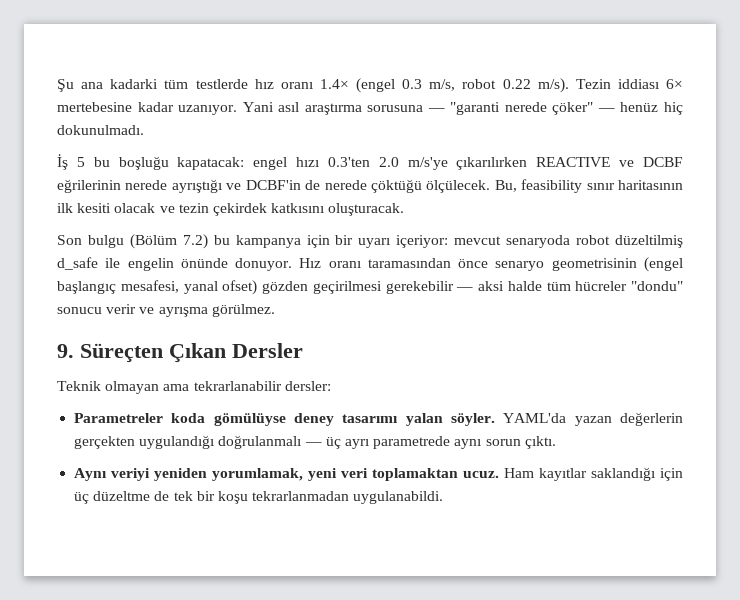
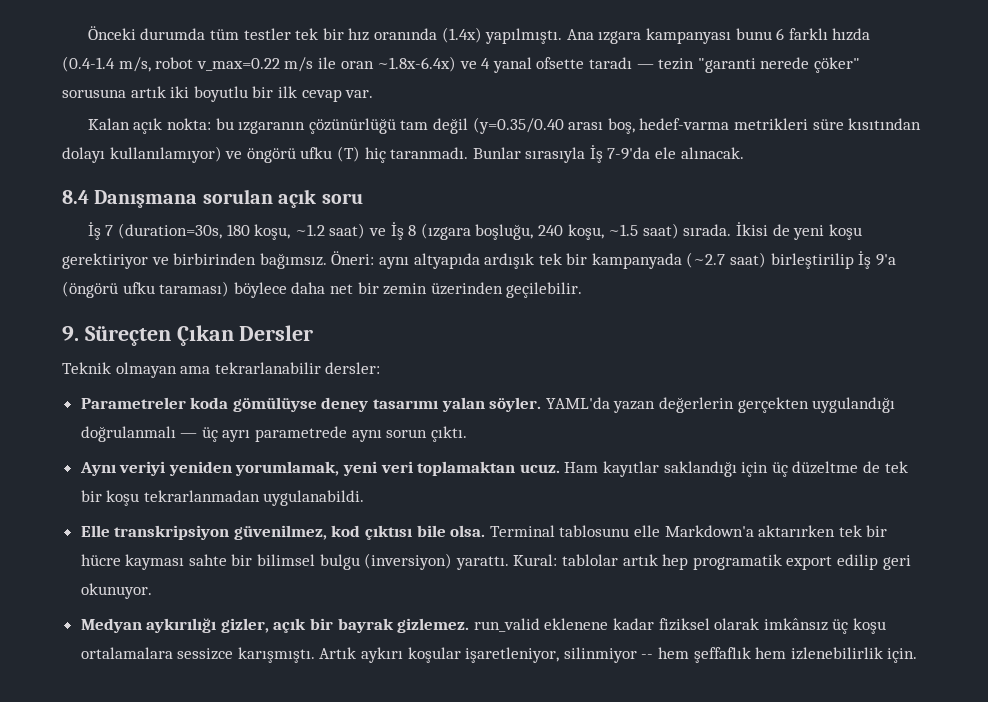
[57,78,683,93] [57,102,684,115] [57,125,144,135] [57,154,683,170] [57,179,683,193] [57,203,405,216] [57,234,683,249] [57,257,683,272] [57,280,683,295] [57,304,275,317] Şu ana kadarki tüm testlerde hız oranı 1.4× (engel 0.3 m/s, robot 0.22 m/s). Tezin iddiası 6× mertebesine kadar uzanıyor. Yani asıl araştırma sorusuna — "garanti nerede çöker" — henüz hiç dokunulmadı. // İş 5 bu boşluğu kapatacak: engel hızı 0.3'ten 2.0 m/s'ye çıkarılırken REACTIVE ve DCBF eğrilerinin nerede ayrıştığı ve DCBF'in de nerede çöktüğü ölçülecek. Bu, feasibility sınır haritasının ilk kesiti olacak ve tezin çekirdek katkısını oluşturacak. // Son bulgu (Bölüm 7.2) bu kampanya için bir uyarı içeriyor: mevcut senaryoda robot düzeltilmiş d_safe ile engelin önünde donuyor. Hız oranı taramasından önce senaryo geometrisinin (engel başlangıç mesafesi, yanal ofset) gözden geçirilmesi gerekebilir — aksi halde tüm hücreler "dondu" sonucu verir ve ayrışma görülmez. -> [87,26,871,44] [62,56,861,73] [62,86,374,102] [87,117,922,134] [62,145,744,163] [62,189,363,208] [87,222,862,240] [62,251,896,269] [62,281,583,298] Önceki durumda tüm testler tek bir hız oranında (1.4x) yapılmıştı. Ana ızgara kampanyası bunu 6 farklı hızda (0.4-1.4 m/s, robot v_max=0.22 m/s ile oran ~1.8x-6.4x) ve 4 yanal ofsette taradı — tezin "garanti nerede çöker" sorusuna artık iki boyutlu bir ilk cevap var. // Kalan açık nokta: bu ızgaranın çözünürlüğü tam değil (y=0.35/0.40 arası boş, hedef-varma metrikleri süre kısıtından dolayı kullanılamıyor) ve öngörü ufku (T) hiç taranmadı. Bunlar sırasıyla İş 7-9'da ele alınacak. // 8.4 Danışmana sorulan açık soru // İş 7 (duration=30s, 180 koşu, ~1.2 saat) ve İş 8 (ızgara boşluğu, 240 koşu, ~1.5 saat) sırada. İkisi de yeni koşu gerektiriyor ve birbirinden bağımsız. Öneri: aynı altyapıda ardışık tek bir kampanyada (~2.7 saat) birleştirilip İş 9'a (öngörü ufku taraması) böylece daha net bir zemin üzerinden geçilebilir.
(444, 497) none -> [80,525,888,540] [80,553,911,570] [80,583,152,599] [80,618,886,634] [80,647,918,663] // Elle transkripsiyon güvenilmez, kod çıktısı bile olsa. Terminal tablosunu elle Markdown'a aktarırken tek bir hücre kayması sahte bir bilimsel bulgu (inversiyon) yarattı. Kural: tablolar artık hep programatik export edilip geri okunuyor. // Medyan aykırılığı gizler, açık bir bayrak gizlemez. run_valid eklenene kadar fiziksel olarak imkânsız üç koşu ortalamalara sessizce karışmıştı. Artık aykırı koşular işaretleniyor, silinmiyor -- hem şeffaflık hem izlenebilirlik için.

